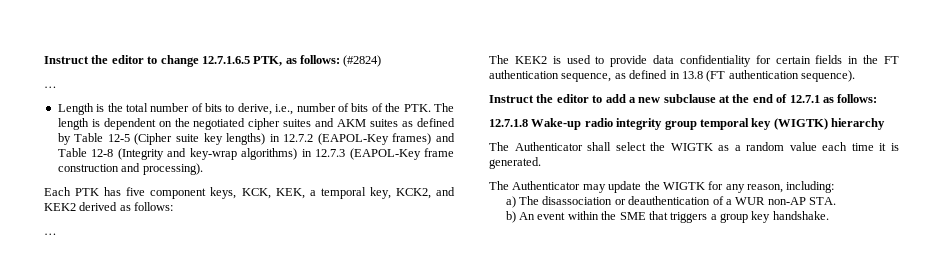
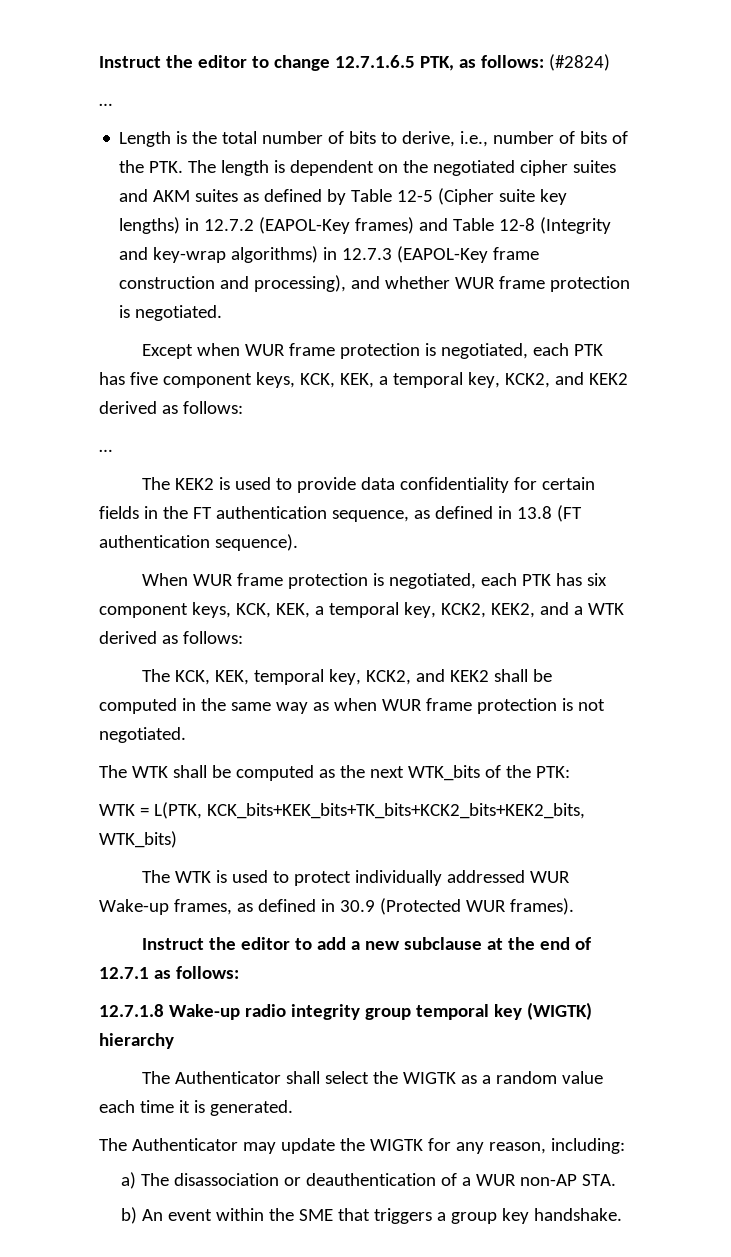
[142,163,203,175] [44,187,71,196] processing). // Each -> [254,275,631,292] [119,305,223,321] [141,343,569,359] processing), and whether WUR frame protection is negotiated. // Except when WUR frame protection is negotiated, each
(855, 76) none -> [141,573,607,589] [99,602,624,618] [99,631,243,644] [141,669,552,685] [99,698,605,714] [99,727,186,743] [99,765,570,781] [99,802,585,819] [99,831,177,848] [141,870,570,886] [99,898,574,915] // When WUR frame protection is negotiated, each PTK has six component keys, KCK, KEK, a temporal key, KCK2, KEK2, and a WTK derived as follows: // The KCK, KEK, temporal key, KCK2, and KEK2 shall be computed in the same way as when WUR frame protection is not negotiated. // The WTK shall be computed as the next WTK_bits of the PTK: // WTK = L(PTK, KCK_bits+KEK_bits+TK_bits+KCK2_bits+KEK2_bits, WTK_bits) // The WTK is used to protect individually addressed WUR Wake-up frames, as defined in 30.9 (Protected WUR frames).

